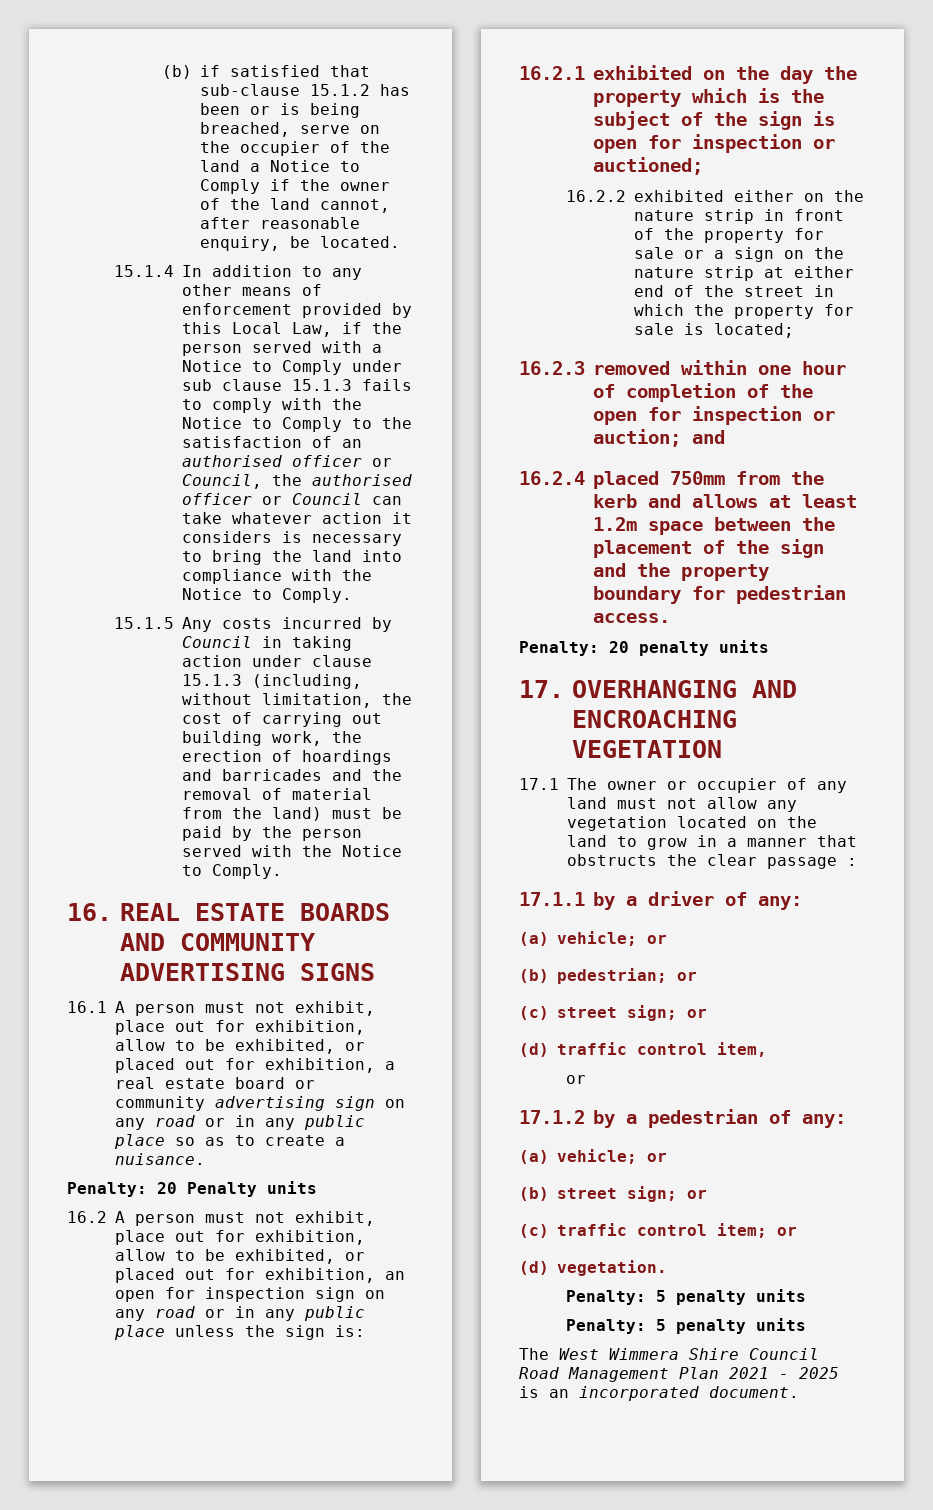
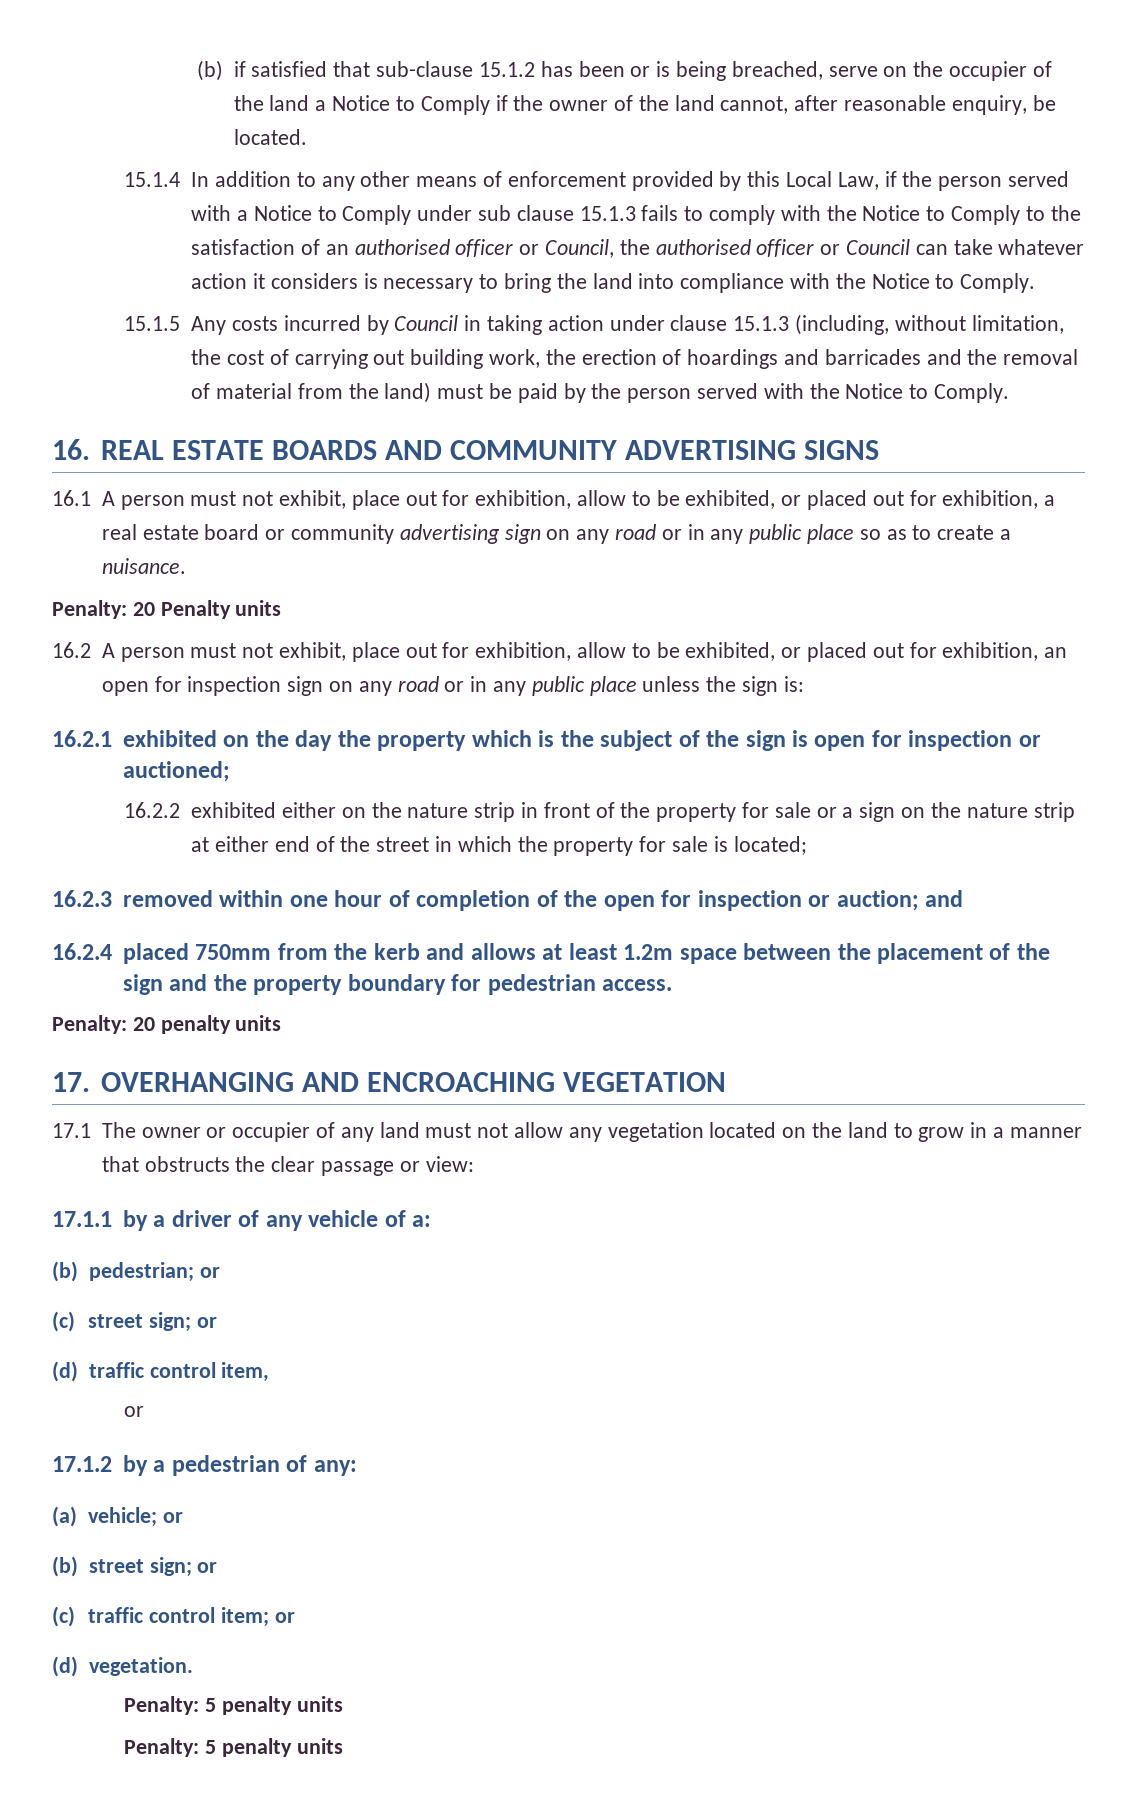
[847,858,857,866] : -> [399,1156,474,1172] or view:
[758,896,802,910] [519,931,667,946] any: // (a) vehicle; or -> [265,1210,432,1231] any vehicle of a:
[519,1348,819,1360] [519,1367,839,1382] [519,1386,799,1401] // The West Wimmera Shire Council Road Management Plan 2021 - 2025 is an incorporated document. -> (343, 1746) none

